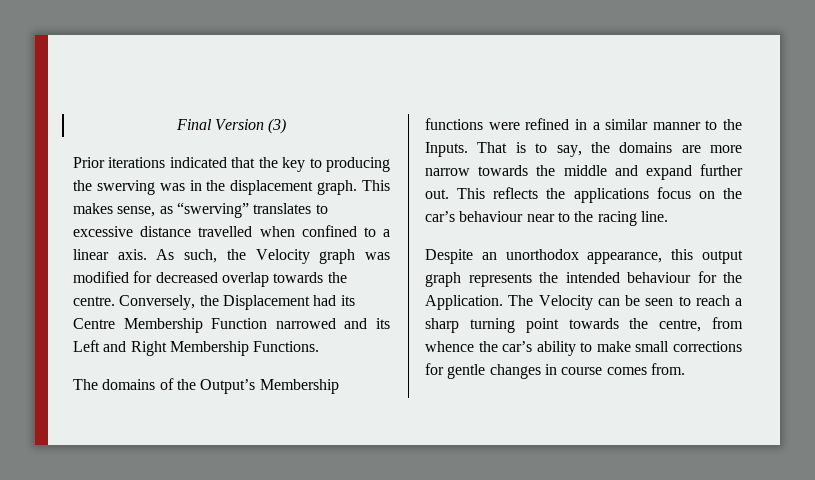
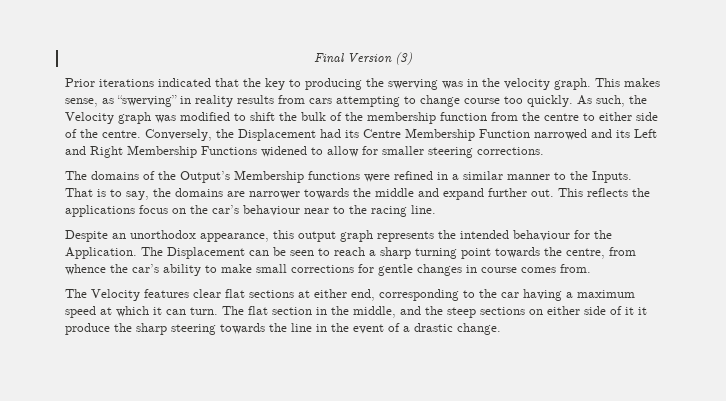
[230,180,314,195] displacement -> [504,78,550,90] velocity
[253,203,328,214] [73,225,390,237] [73,249,147,260] translates to excessive distance travelled when confined to a linear axis. -> [180,95,573,107] in reality results from cars attempting to change course too quickly.
[133,271,324,287] for decreased overlap towards -> [234,112,658,124] [65,129,77,138] to shift the bulk of the membership function from the centre to either side of
[253,341,320,352] Functions. -> [201,146,544,158] Functions widened to allow for smaller steering corrections.
[710,145,742,153] [425,168,470,176] more narrow -> [249,191,300,199] narrower
[538,295,593,310] Velocity -> [167,247,245,259] Displacement
(685, 369) none -> [65,289,635,301] [65,306,647,318] [65,323,501,335] // The Velocity features clear flat sections at either end, corresponding to the car having a maximum speed at which it can turn. The flat section in the middle, and the steep sections on either side of it it produce the sharp steering towards the line in the event of a drastic change.

